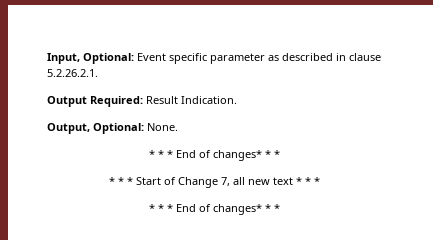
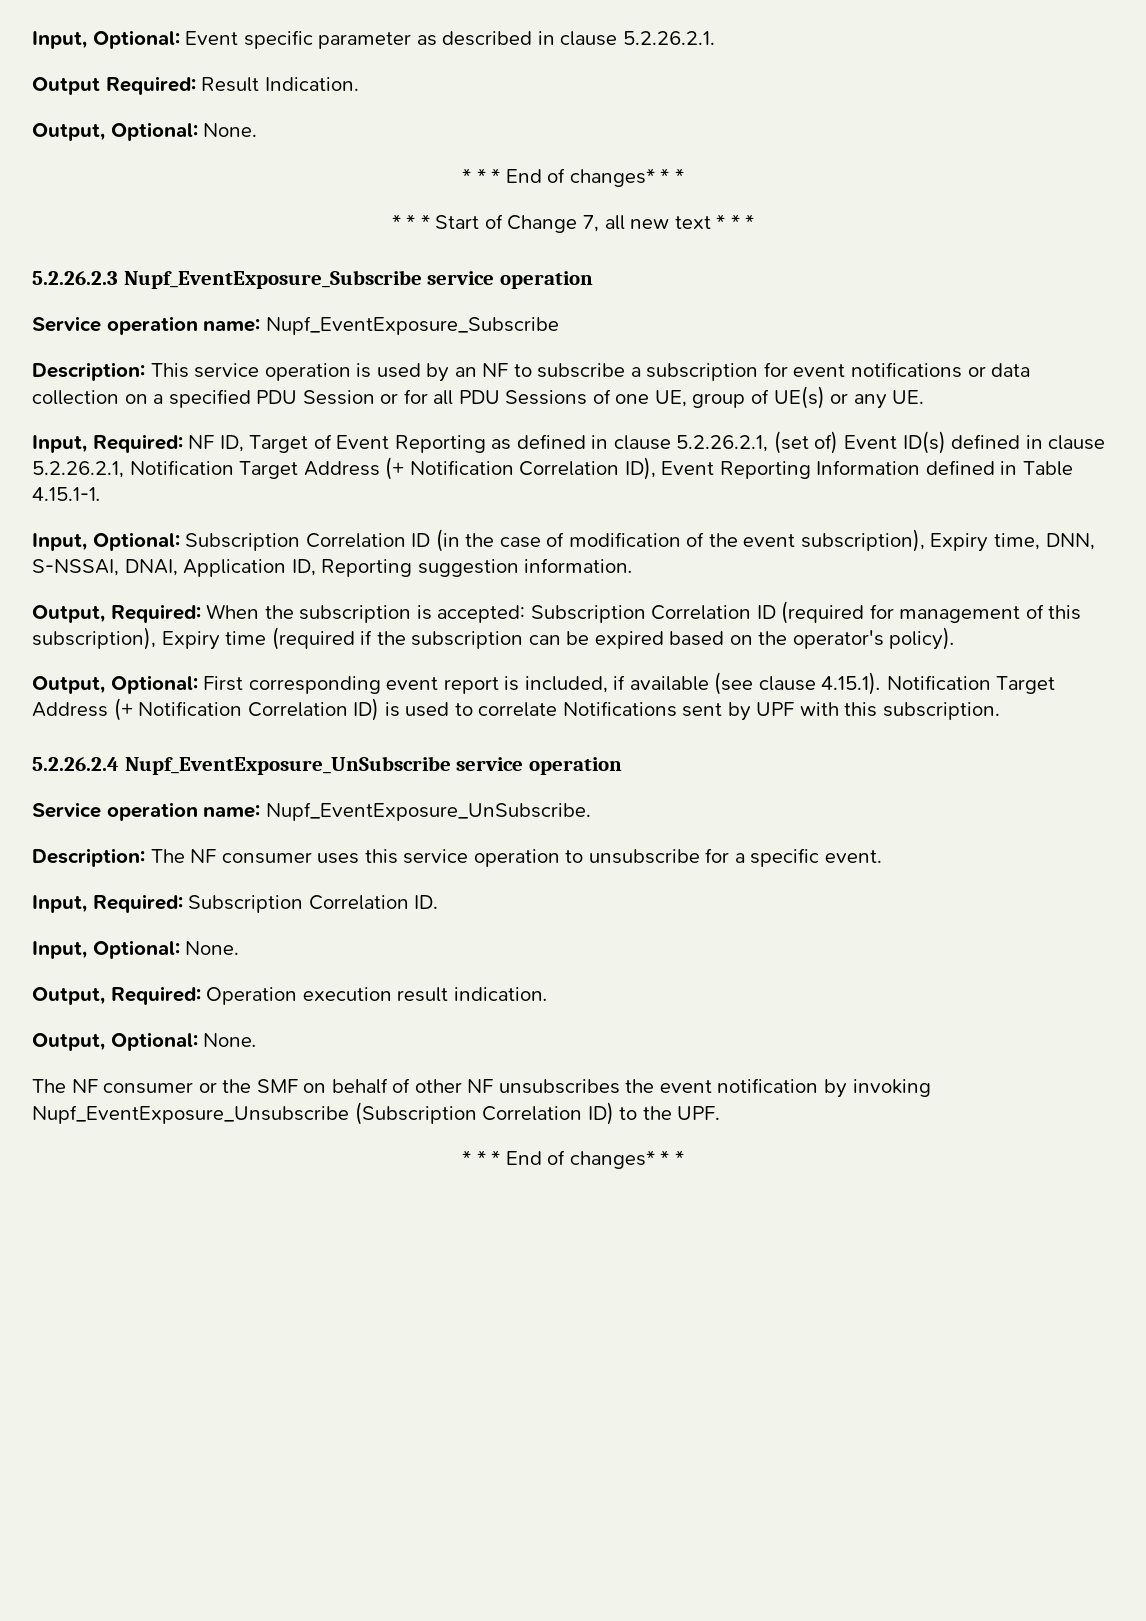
(320, 181) none -> [32,270,593,289] [32,316,559,335] [32,362,1031,382] [32,386,925,409] [32,431,1106,454] [32,457,1073,480] [32,487,101,501] [32,529,1095,552] [32,558,634,577] [32,601,1082,624] [32,627,956,650] [32,672,1056,695] [32,698,1001,721] [32,756,622,775] [32,802,591,821] [32,848,882,867] [32,894,439,913] [32,940,240,959] [32,986,548,1005] [32,1032,258,1051] [32,1078,931,1098] [32,1102,721,1125] // 5.2.26.2.3 Nupf_EventExposure_Subscribe service operation // Service operation name: Nupf_EventExposure_Subscribe // Description: This service operation is used by an NF to subscribe a subscription for event notifications or data collection on a specified PDU Session or for all PDU Sessions of one UE, group of UE(s) or any UE. // Input, Required: NF ID, Target of Event Reporting as defined in clause 5.2.26.2.1, (set of) Event ID(s) defined in clause 5.2.26.2.1, Notification Target Address (+ Notification Correlation ID), Event Reporting Information defined in Table 4.15.1-1. // Input, Optional: Subscription Correlation ID (in the case of modification of the event subscription), Expiry time, DNN, S-NSSAI, DNAI, Application ID, Reporting suggestion information. // Output, Required: When the subscription is accepted: Subscription Correlation ID (required for management of this subscription), Expiry time (required if the subscription can be expired based on the operator's policy). // Output, Optional: First corresponding event report is included, if available (see clause 4.15.1). Notification Target Address (+ Notification Correlation ID) is used to correlate Notifications sent by UPF with this subscription. // 5.2.26.2.4 Nupf_EventExposure_UnSubscribe service operation // Service operation name: Nupf_EventExposure_UnSubscribe. // Description: The NF consumer uses this service operation to unsubscribe for a specific event. // Input, Required: Subscription Correlation ID. // Input, Optional: None. // Output, Required: Operation execution result indication. // Output, Optional: None. // The NF consumer or the SMF on behalf of other NF unsubscribes the event notification by invoking Nupf_EventExposure_Unsubscribe (Subscription Correlation ID) to the UPF.

